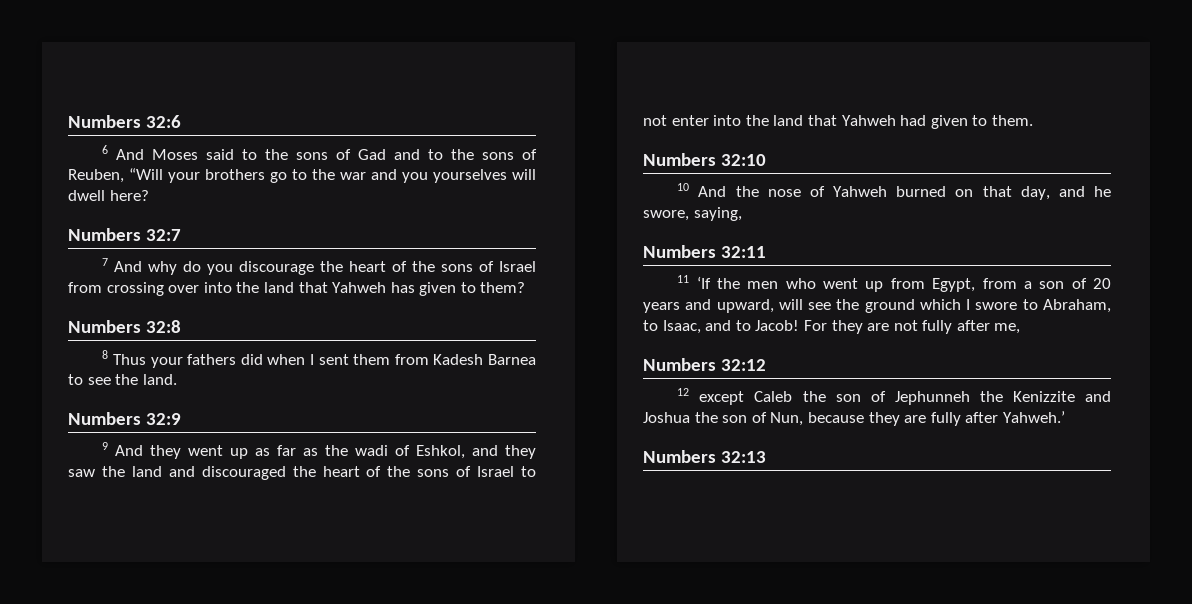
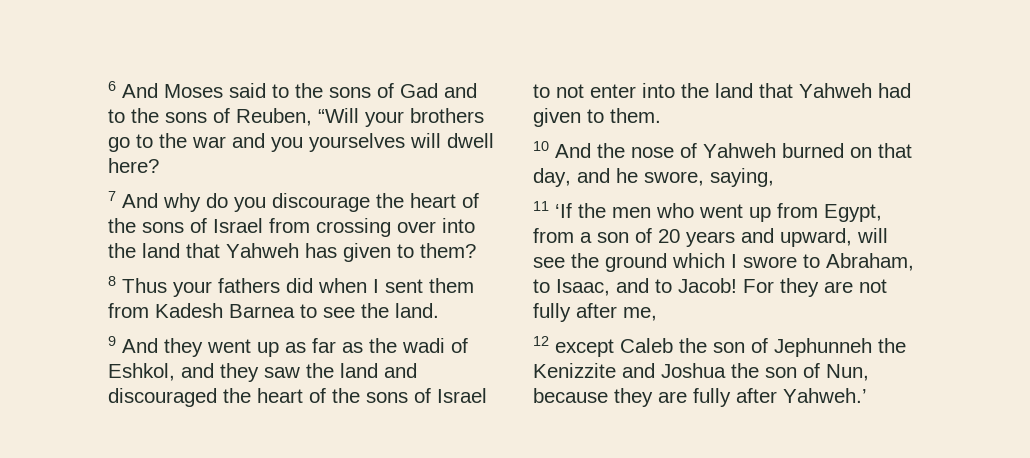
[68,115,181,128] Numbers 32:6 // -> (108, 86) none
[68,228,181,241] // Numbers 32:7 -> (159, 165) none
[68,320,181,333] // Numbers 32:8 -> (476, 250) none
[68,412,181,425] // Numbers 32:9 -> (439, 310) none
[643,153,766,166] // Numbers 32:10 -> (661, 115) none
[643,245,766,258] // Numbers 32:11 -> (774, 177) none
[643,358,766,371] // Numbers 32:12 -> (657, 314) none
[643,450,766,463] // Numbers 32:13 -> (867, 395) none

